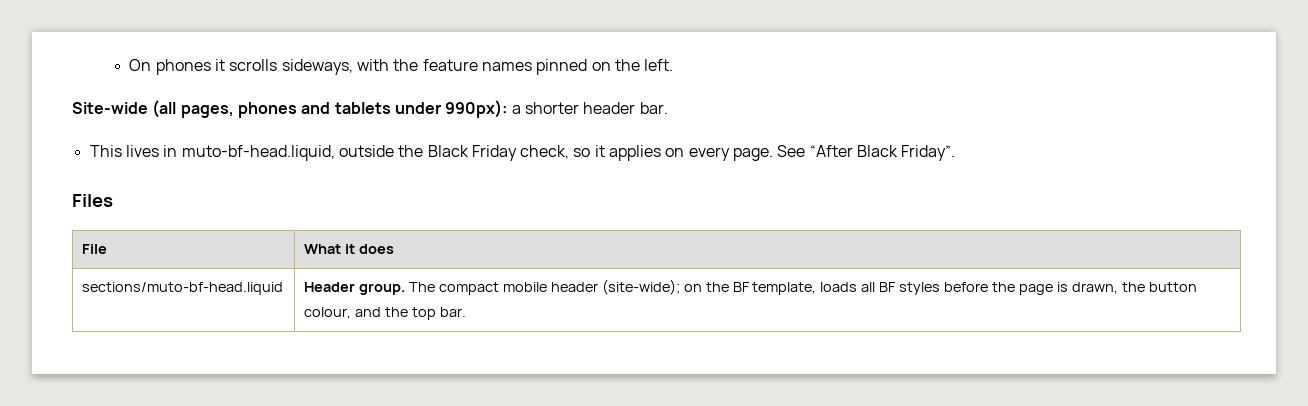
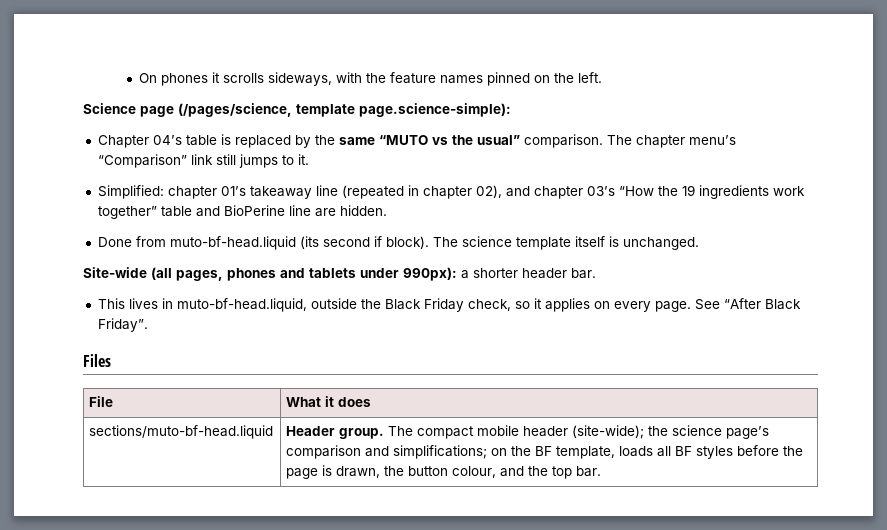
(674, 65) none -> [83,103,511,117] [97,134,736,148] [97,154,309,168] [97,185,805,199] [97,205,387,219] [97,236,699,250] // Science page (/pages/science, template page.science-simple): // Chapter 04’s table is replaced by the same “MUTO vs the usual” comparison. The chapter menu’s “Comparison” link still jumps to it. // Simplified: chapter 01’s takeaway line (repeated in chapter 02), and chapter 03’s “How the 19 ingredients work together” table and BioPerine line are hidden. // Done from muto-bf-head.liquid (its second if block). The science template itself is unchanged.
(680, 287) none -> [648,425,770,439] [286,445,488,459] the science page’s comparison and simplifications;

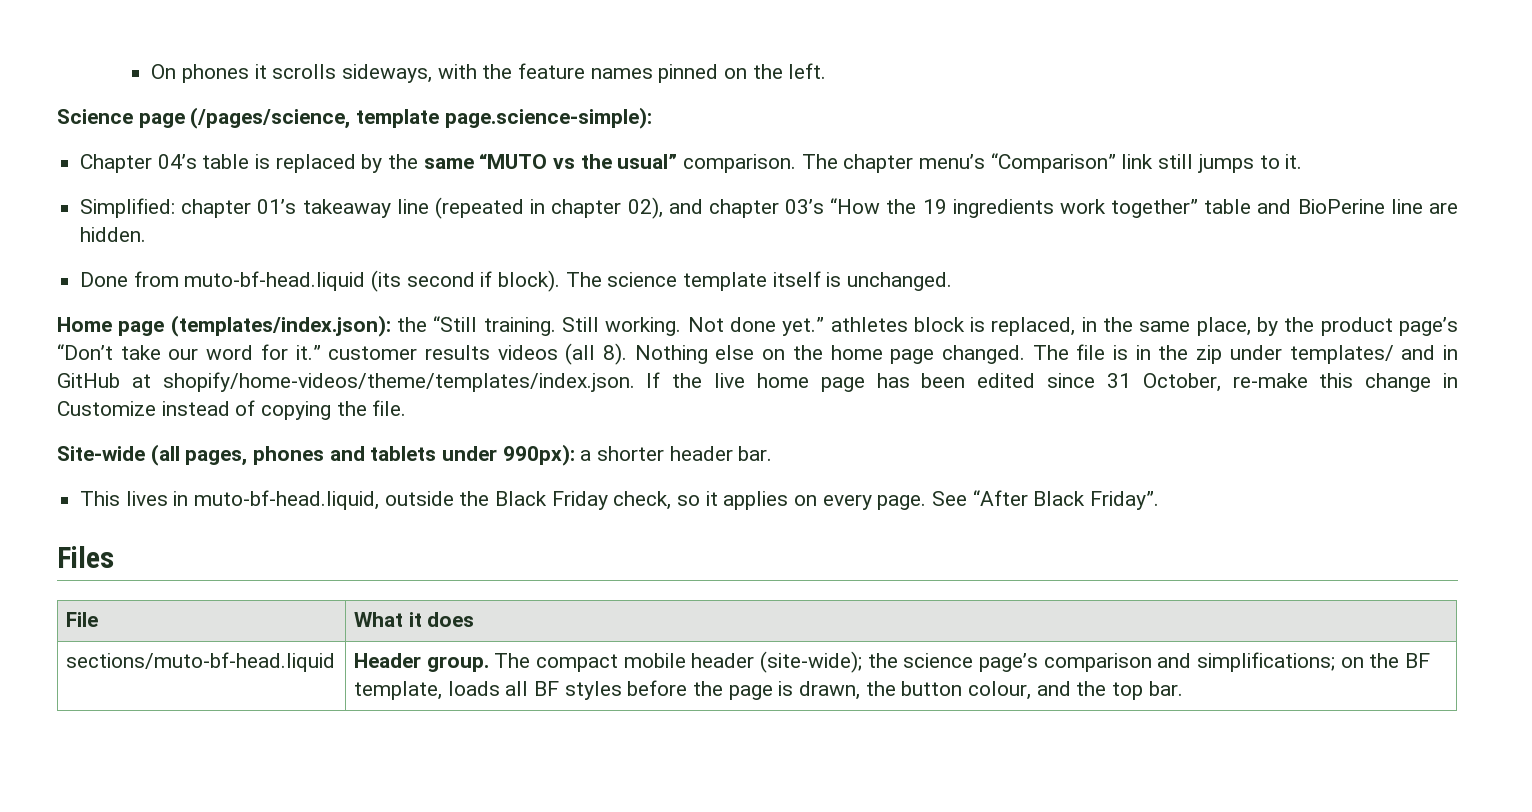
(699, 243) none -> [57,315,1458,337] [57,343,1458,365] [57,372,1458,392] [57,400,407,420] // Home page (templates/index.json): the “Still training. Still working. Not done yet.” athletes block is replaced, in the same place, by the product page’s “Don’t take our word for it.” customer results videos (all 8). Nothing else on the home page changed. The file is in the zip under templates/ and in GitHub at shopify/home-videos/theme/templates/index.json. If the live home page has been edited since 31 October, re-make this change in Customize instead of copying the file.

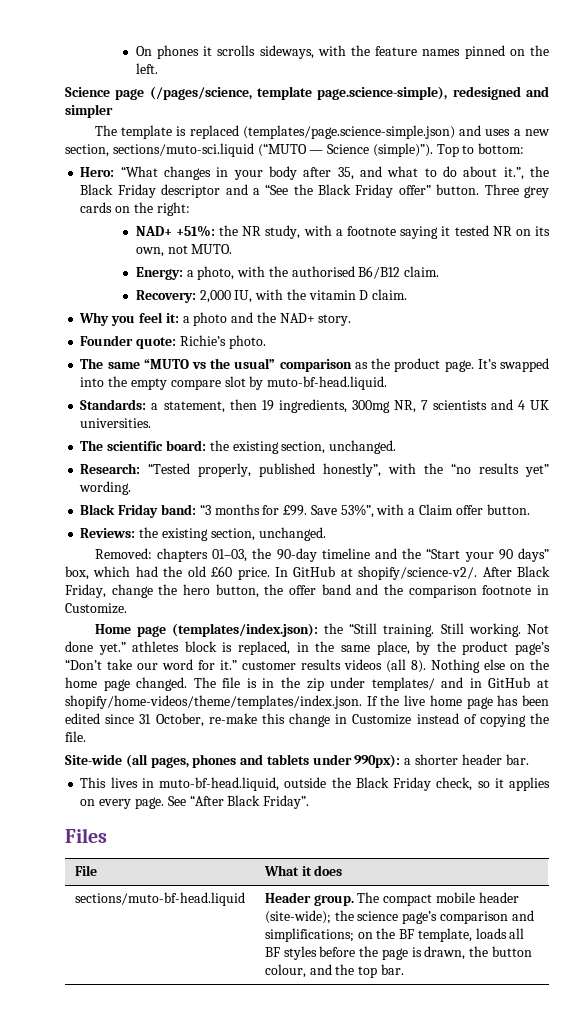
[444,107,652,129] [80,154,419,173] page.science-simple): // Chapter 04’s table is replaced by the -> [317,86,549,100] [65,104,113,118] [94,125,550,139] [65,143,525,157] [80,166,549,180] [80,184,549,198] [80,202,190,216] [135,225,551,239] [135,244,233,257] [135,266,440,280] [135,289,408,303] [79,312,352,326] [80,335,266,349] [80,358,104,369] page.science-simple), redesigned and simpler // The template is replaced (templates/page.science-simple.json) and uses a new section, sections/muto-sci.liquid (“MUTO — Science (simple)”). Top to bottom: // Hero: “What changes in your body after 35, and what to do about it.”, the Black Friday descriptor and a “See the Black Friday offer” button. Three grey cards on the right: // NAD+ +51%: the NR study, with a footnote saying it tested NR on its own, not MUTO. // Energy: a photo, with the authorised B6/B12 claim. // Recovery: 2,000 IU, with the vitamin D claim. // Why you feel it: a photo and the NAD+ story. // Founder quote: Richie’s photo. // The
[683,153,1303,173] [80,197,1458,219] [80,227,147,242] [80,270,953,292] comparison. The chapter menu’s “Comparison” link still jumps to it. // Simplified: chapter 01’s takeaway line (repeated in chapter 02), and chapter 03’s “How the 19 ingredients work together” table and BioPerine line are hidden. // Done from muto-bf-head.liquid (its second if block). The science template itself is unchanged. -> [279,358,549,372] [80,376,388,390] [80,399,550,413] [80,418,152,428] [80,440,397,454] [80,463,550,477] [79,481,132,495] [80,504,530,518] [80,527,326,541] [94,548,549,562] [65,566,550,580] [65,584,549,598] [65,603,127,614] comparison as the product page. It’s swapped into the empty compare slot by muto-bf-head.liquid. // Standards: a statement, then 19 ingredients, 300mg NR, 7 scientists and 4 UK universities. // The scientific board: the existing section, unchanged. // Research: “Tested properly, published honestly”, with the “no results yet” wording. // Black Friday band: “3 months for £99. Save 53%”, with a Claim offer button. // Reviews: the existing section, unchanged. // Removed: chapters 01–03, the 90-day timeline and the “Start your 90 days” box, which had the old £60 price. In GitHub at shopify/science-v2/. After Black Friday, change the hero button, the offer band and the comparison footnote in Customize.

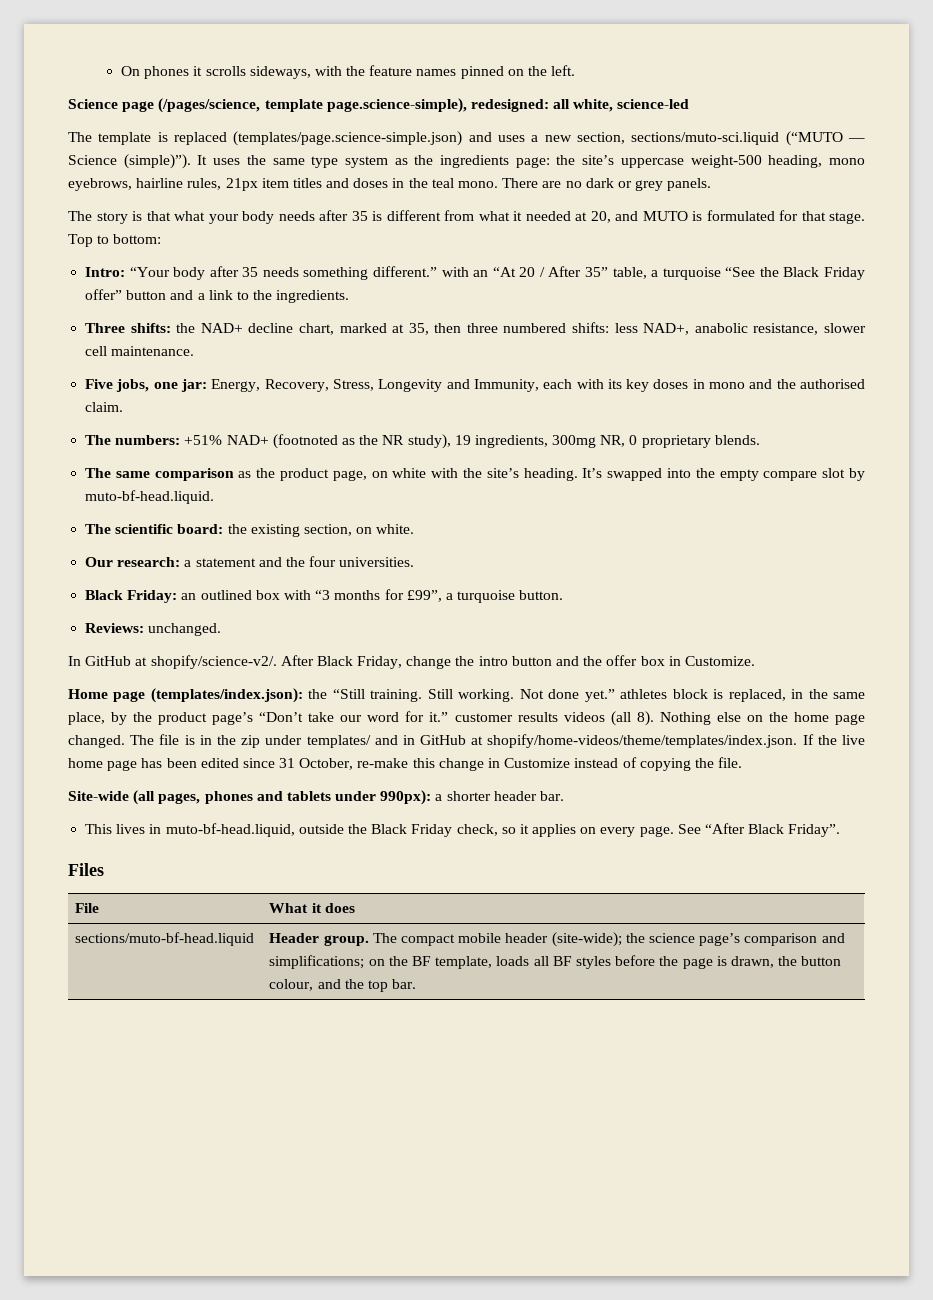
[452,86,549,100] [65,104,113,118] redesigned and simpler -> [470,99,690,112] redesigned: all white, science-led
[436,143,525,157] [80,166,549,180] [80,184,260,198] Top to bottom: // Hero: “What changes in your body after 35, and what to do about it.”, the Black Friday descriptor and a -> [197,155,866,168] [68,178,712,191] [68,210,865,224] [68,234,162,247] [85,266,721,280] It uses the same type system as the ingredients page: the site’s uppercase weight-500 heading, mono eyebrows, hairline rules, 21px item titles and doses in the teal mono. There are no dark or grey panels. // The story is that what your body needs after 35 is different from what it needed at 20, and MUTO is formulated for that stage. Top to bottom: // Intro: “Your body after 35 needs something different.” with an “At 20 / After 35” table, a turquoise
[436,184,549,198] [80,202,190,216] [135,225,551,239] [135,244,233,257] [135,266,440,280] [135,289,408,303] [79,312,352,326] [80,335,266,349] [80,358,474,372] button. Three grey cards on the right: // NAD+ +51%: the NR study, with a footnote saying it tested NR on its own, not MUTO. // Energy: a photo, with the authorised B6/B12 claim. // Recovery: 2,000 IU, with the vitamin D claim. // Why you feel it: a photo and the NAD+ story. // Founder quote: Richie’s photo. // The same “MUTO vs the usual” comparison as the product page. -> [126,290,350,303] [85,322,867,335] [85,346,195,356] [85,379,865,392] [85,402,124,412] [85,434,760,449] [85,468,578,481] button and a link to the ingredients. // Three shifts: the NAD+ decline chart, marked at 35, then three numbered shifts: less NAD+, anabolic resistance, slower cell maintenance. // Five jobs, one jar: Energy, Recovery, Stress, Longevity and Immunity, each with its key doses in mono and the authorised claim. // The numbers: +51% NAD+ (footnoted as the NR study), 19 ingredients, 300mg NR, 0 proprietary blends. // The same comparison as the product page, on white with the site’s heading.
[80,399,550,413] [80,418,152,428] // Standards: a statement, then 19 ingredients, 300mg NR, 7 scientists and 4 UK universities. -> (215, 497) none
[329,440,397,454] [80,463,550,477] [79,481,132,495] [80,504,530,518] [80,527,326,541] [94,548,549,562] [65,566,270,580] unchanged. // Research: “Tested properly, published honestly”, with the “no results yet” wording. // Black Friday band: “3 months for £99. Save 53%”, with a Claim offer button. // Reviews: the existing section, unchanged. // Removed: chapters 01–03, the 90-day timeline and the “Start your 90 days” box, which had the old £60 price. -> [356,524,415,534] [85,556,415,567] [85,589,564,603] [85,623,222,636] on white. // Our research: a statement and the four universities. // Black Friday: an outlined box with “3 months for £99”, a turquoise button. // Reviews: unchanged. //
[183,584,532,598] hero button, the offer band and the comparison footnote -> [478,655,665,666] intro button and the offer box

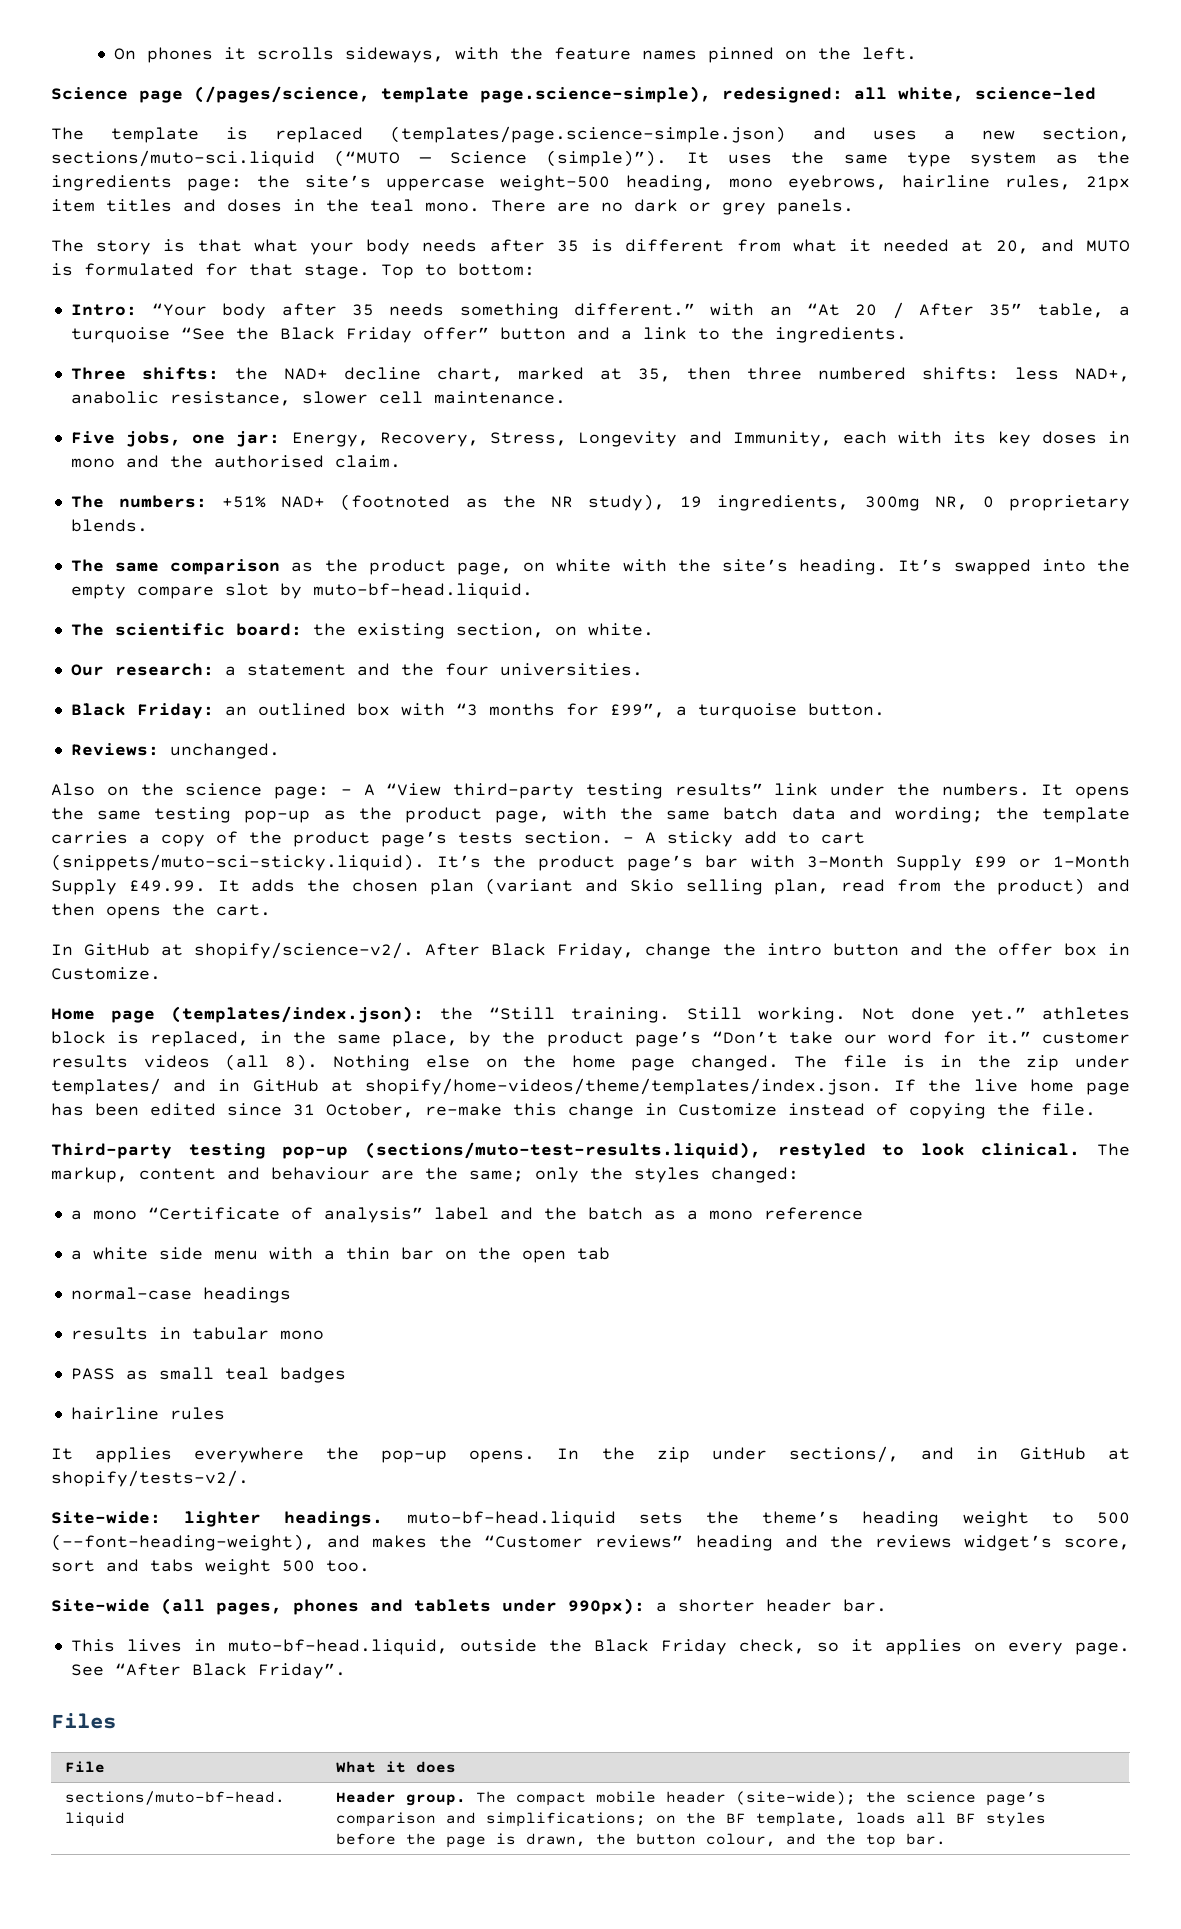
(222, 629) none -> [51,783,1130,799] [51,807,1130,823] [51,831,865,847] [51,854,1131,871] [51,878,1130,895] [51,903,271,919] // Also on the science page: - A “View third-party testing results” link under the numbers. It opens the same testing pop-up as the product page, with the same batch data and wording; the template carries a copy of the product page’s tests section. - A sticky add to cart (snippets/muto-sci-sticky.liquid). It’s the product page’s bar with 3-Month Supply £99 or 1-Month Supply £49.99. It adds the chosen plan (variant and Skio selling plan, read from the product) and then opens the cart.
(743, 762) none -> [51,1142,1130,1159] [51,1167,799,1183] [70,1207,863,1223] [70,1247,610,1263] [70,1287,291,1303] [70,1327,324,1340] [70,1367,346,1383] [70,1407,225,1420] [51,1446,1130,1463] [51,1470,249,1487] [51,1511,1131,1527] [51,1534,1130,1551] [51,1559,370,1575] // Third-party testing pop-up (sections/muto-test-results.liquid), restyled to look clinical. The markup, content and behaviour are the same; only the styles changed: // a mono “Certificate of analysis” label and the batch as a mono reference // a white side menu with a thin bar on the open tab // normal-case headings // results in tabular mono // PASS as small teal badges // hairline rules // It applies everywhere the pop-up opens. In the zip under sections/, and in GitHub at shopify/tests-v2/. // Site-wide: lighter headings. muto-bf-head.liquid sets the theme’s heading weight to 500 (--font-heading-weight), and makes the “Customer reviews” heading and the reviews widget’s score, sort and tabs weight 500 too.

